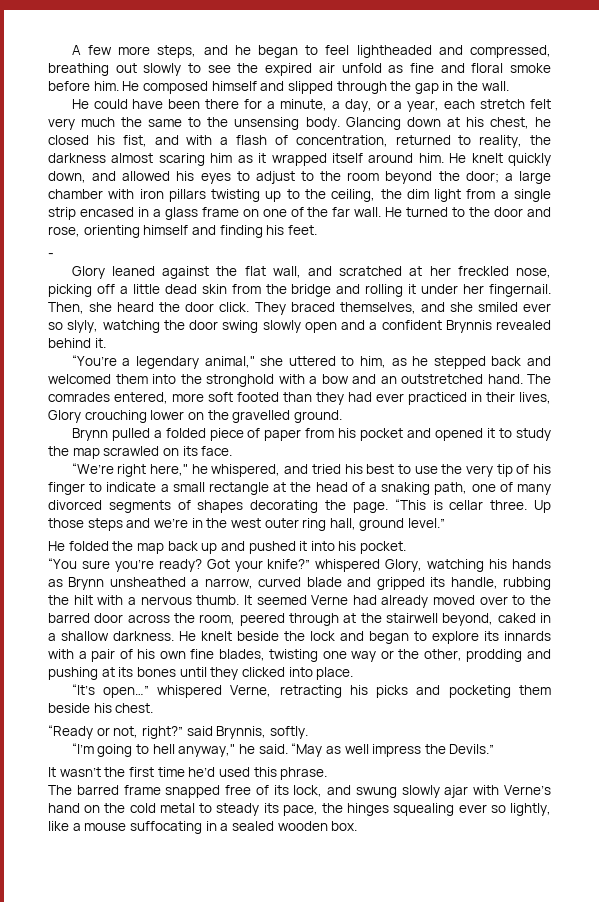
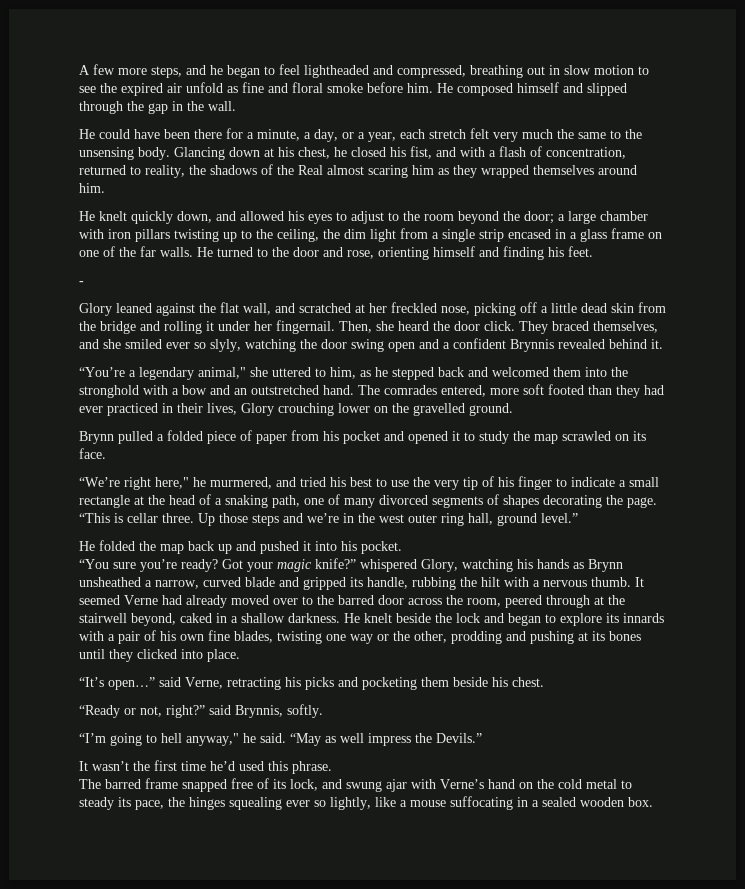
[143,63,182,76] slowly -> [549,65,634,75] in slow motion
[48,153,106,163] darkness -> [210,164,323,175] shadows of the Real
[258,153,363,166] it wrapped itself -> [453,165,594,178] they wrapped themselves
(444, 158) none -> (105, 188) //
[354,207,382,217] wall. -> [160,247,193,257] walls.
[262,320,301,333] slowly -> (384, 345) none
[211,464,281,477] whispered, -> [210,477,272,489] murmered,
(263, 566) none -> [277,559,312,572] magic
[157,685,223,698] whispered -> [159,677,181,687] said
[401,785,440,798] slowly -> (382, 786) none

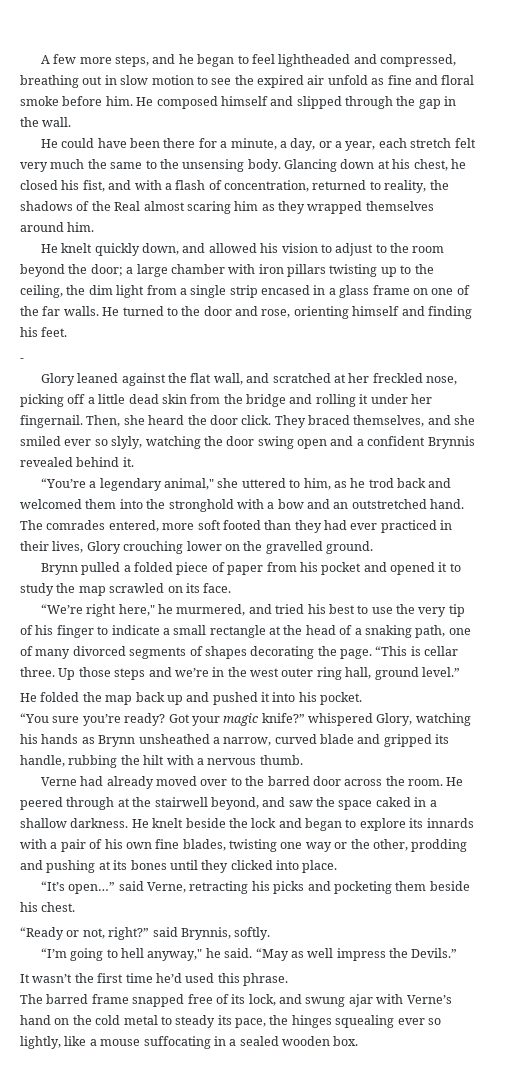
[308,214,332,224] eyes -> [281,243,318,253] vision
[392,367,434,380] stepped -> [368,478,394,488] trod
[635,577,644,587] [79,595,120,605] It seemed -> (303, 760) //
[467,598,501,607] room, -> [408,777,464,786] room. He
(176, 619) none -> [262,797,373,810] and saw the space

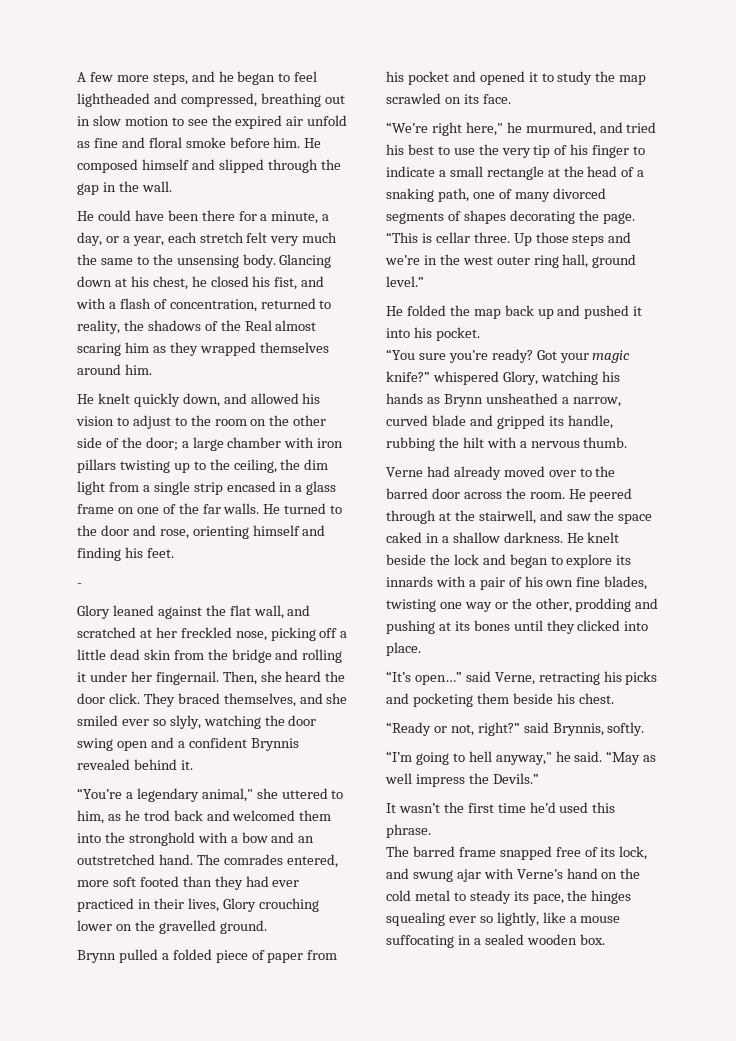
[20,264,65,277] beyond -> [250,415,327,426] [77,437,119,448] on the other side of
[176,604,246,616] murmered, -> [525,122,596,136] murmured,
[154,797,259,810] stairwell beyond, -> [478,510,536,524] stairwell,

